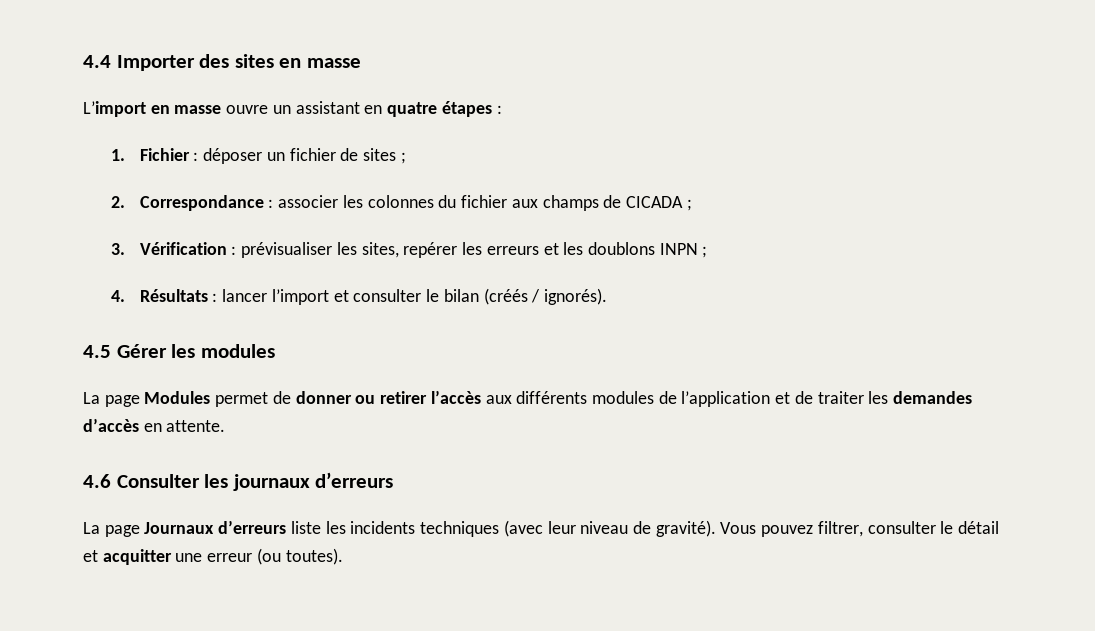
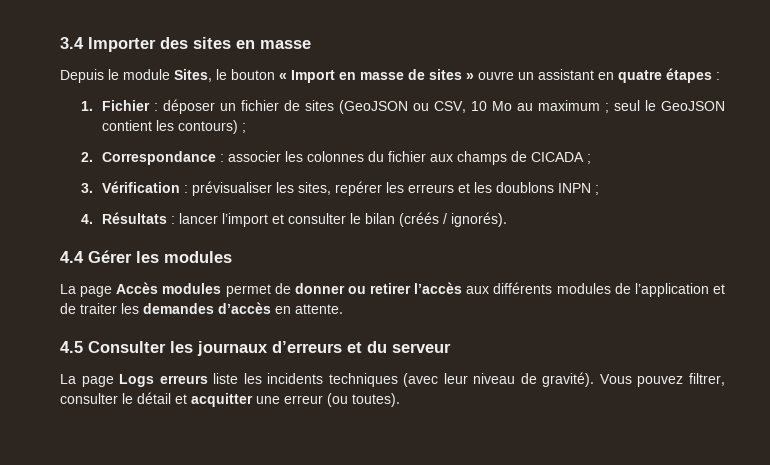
[83,55,111,68] 4.4 -> [60,37,84,49] 3.4
[83,101,222,117] L’import en masse -> [60,69,474,83] Depuis le module Sites, le bouton « Import en masse de sites »
(397, 154) none -> [339,100,725,114] [102,120,239,134] (GeoJSON ou CSV, 10 Mo au maximum ; seul le GeoJSON contient les contours)
[83,345,111,358] 4.5 -> [60,251,84,263] 4.4
[144,391,211,404] Modules -> [116,282,222,294] Accès modules
[83,474,111,488] 4.6 -> [60,341,83,353] 4.5
[83,520,287,537] // La page Journaux d’erreurs -> [347,341,451,353] [60,374,208,387] et du serveur // La page Logs erreurs

